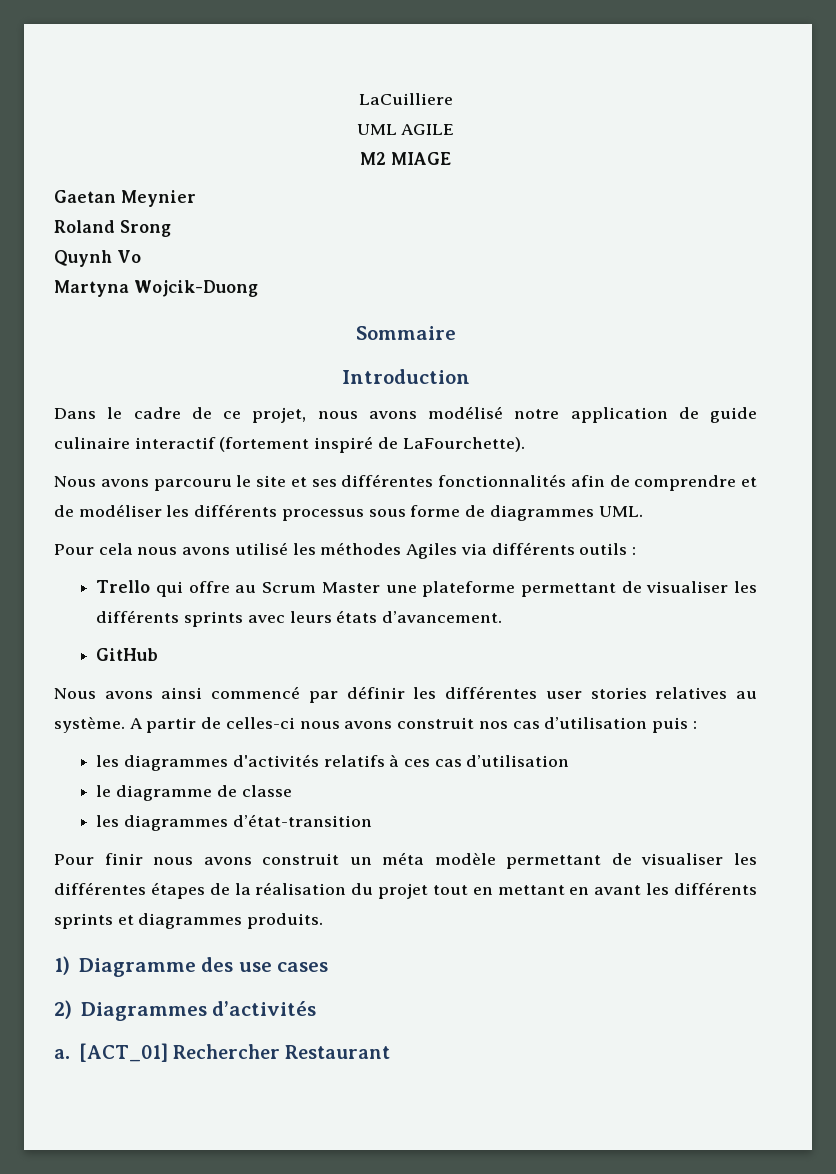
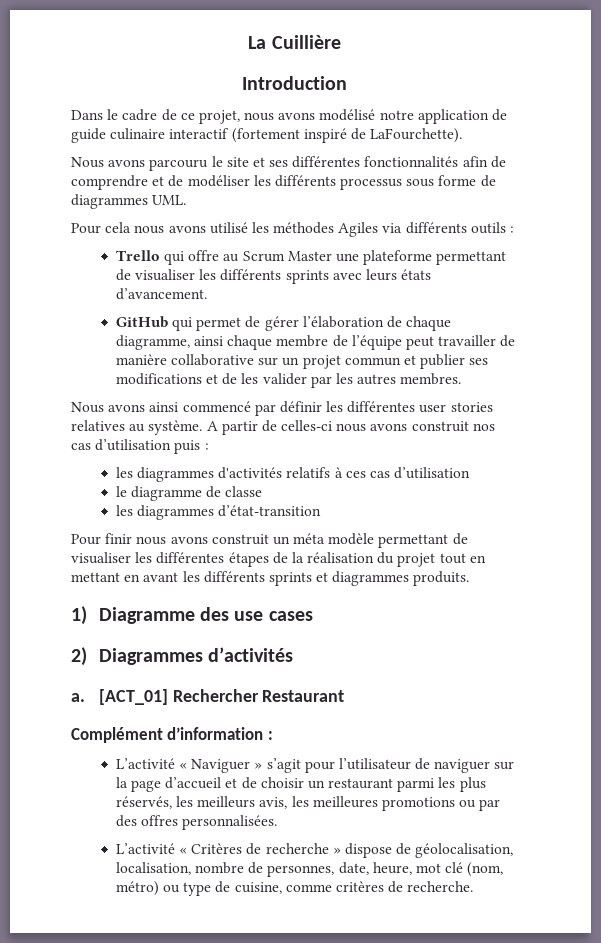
[358,93,453,105] [356,124,455,135] [360,152,451,165] [54,190,196,207] [54,220,171,237] [54,250,141,267] [54,280,258,297] [355,326,456,340] LaCuilliere // UML AGILE // M2 MIAGE // Gaetan Meynier // Roland Srong // Quynh Vo // Martyna Wojcik-Duong // Sommaire -> [248,35,341,49] La Cuillière
(159, 654) none -> [171,316,452,331] [115,335,516,350] [115,354,489,369] [115,373,462,388] qui permet de gérer l’élaboration de chaque diagramme, ainsi chaque membre de l’équipe peut travailler de manière collaborative sur un projet commun et publier ses modifications et de les valider par les autres membres.
(391, 1052) none -> [71,727,273,743] [115,758,515,773] [115,777,486,792] [115,796,501,811] [115,815,278,830] [115,843,514,858] [115,862,504,877] [115,881,474,896] // Complément d’information : // L’activité « Naviguer » s’agit pour l’utilisateur de naviguer sur la page d’accueil et de choisir un restaurant parmi les plus réservés, les meilleurs avis, les meilleures promotions ou par des offres personnalisées. // L’activité « Critères de recherche » dispose de géolocalisation, localisation, nombre de personnes, date, heure, mot clé (nom, métro) ou type de cuisine, comme critères de recherche.

